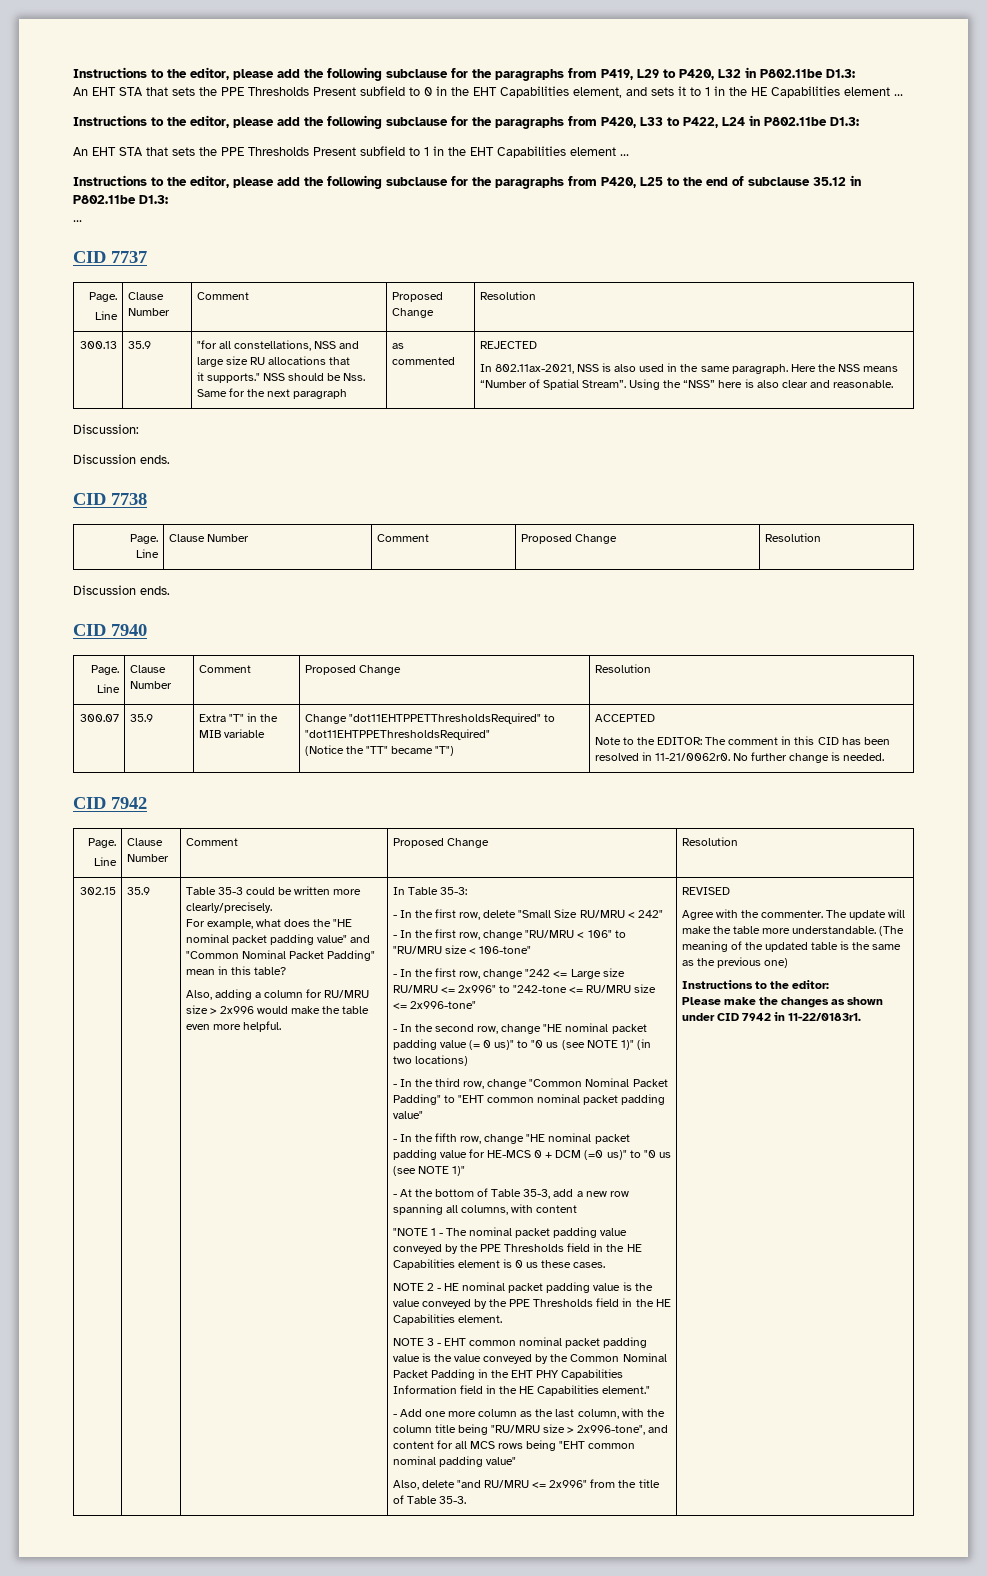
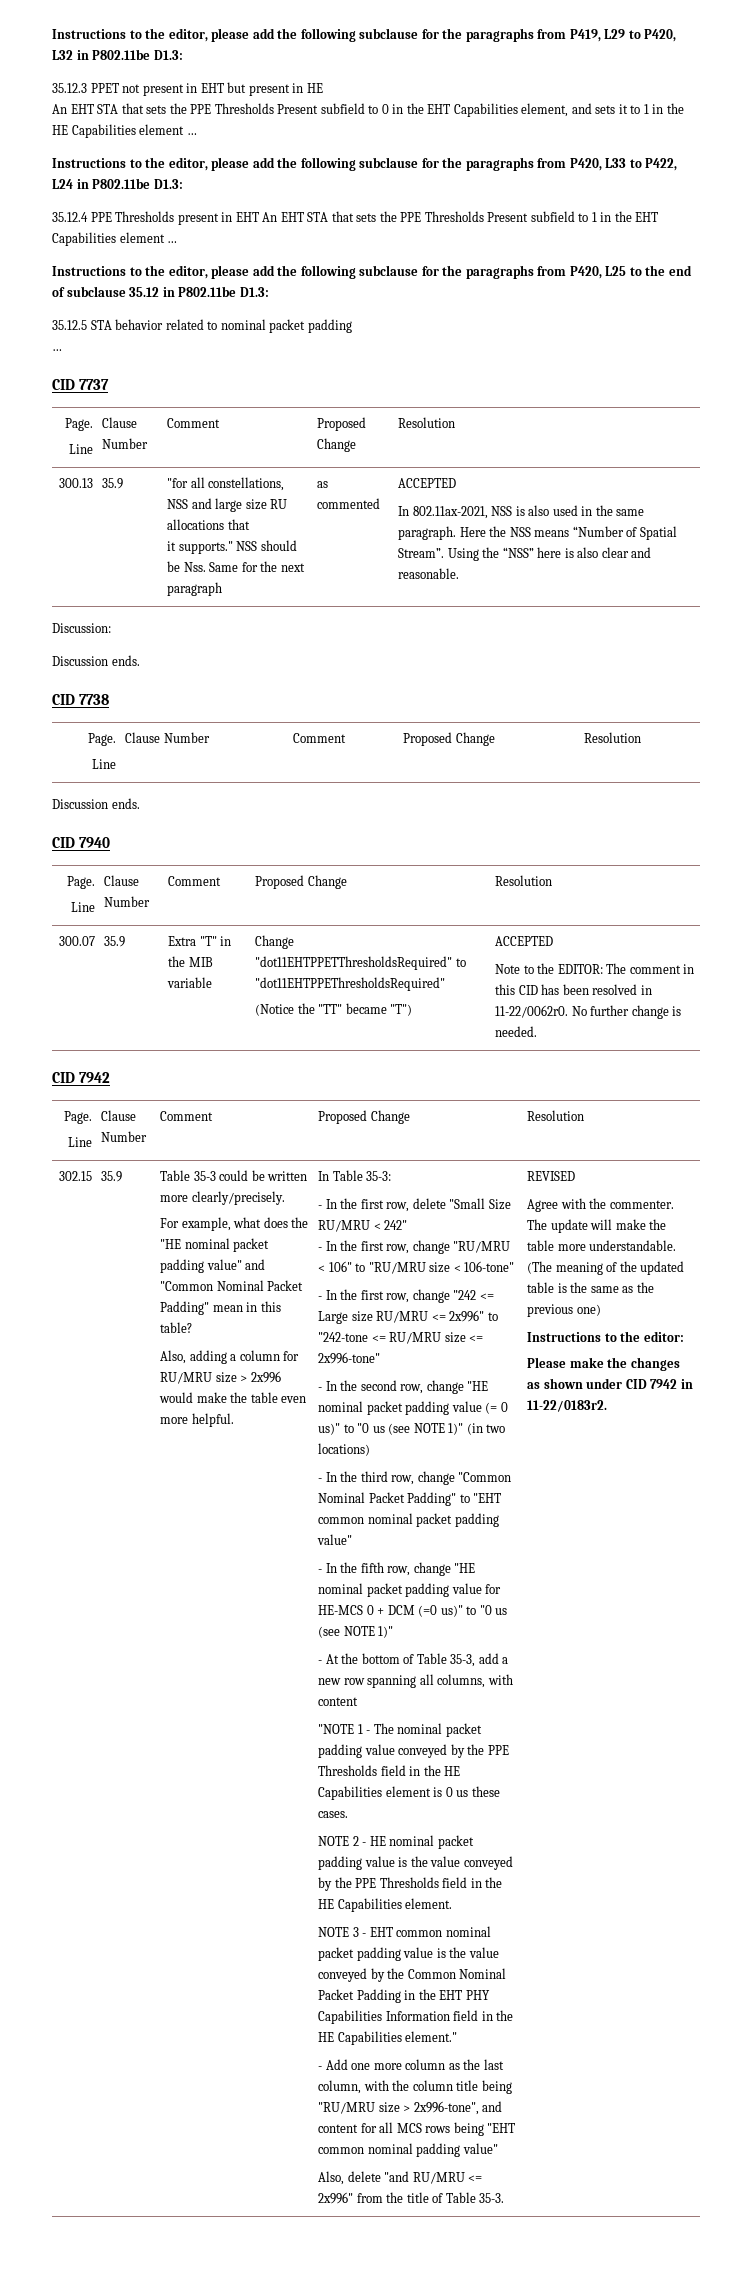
(855, 73) none -> [52,82,323,96] // 35.12.3 PPET not present in EHT but present in HE
(859, 121) none -> [52,211,259,225] 35.12.4 PPE Thresholds present in EHT
(168, 199) none -> [52,319,352,333] // 35.12.5 STA behavior related to nominal packet padding
[479,341,537,349] REJECTED -> [398,478,457,488] ACCEPTED
[654,753,730,761] 11-21/0062r0. -> [495,1005,569,1018] 11-22/0062r0.
[788,1013,862,1021] 11-22/0183r1. -> [527,1400,608,1412] 11-22/0183r2.

